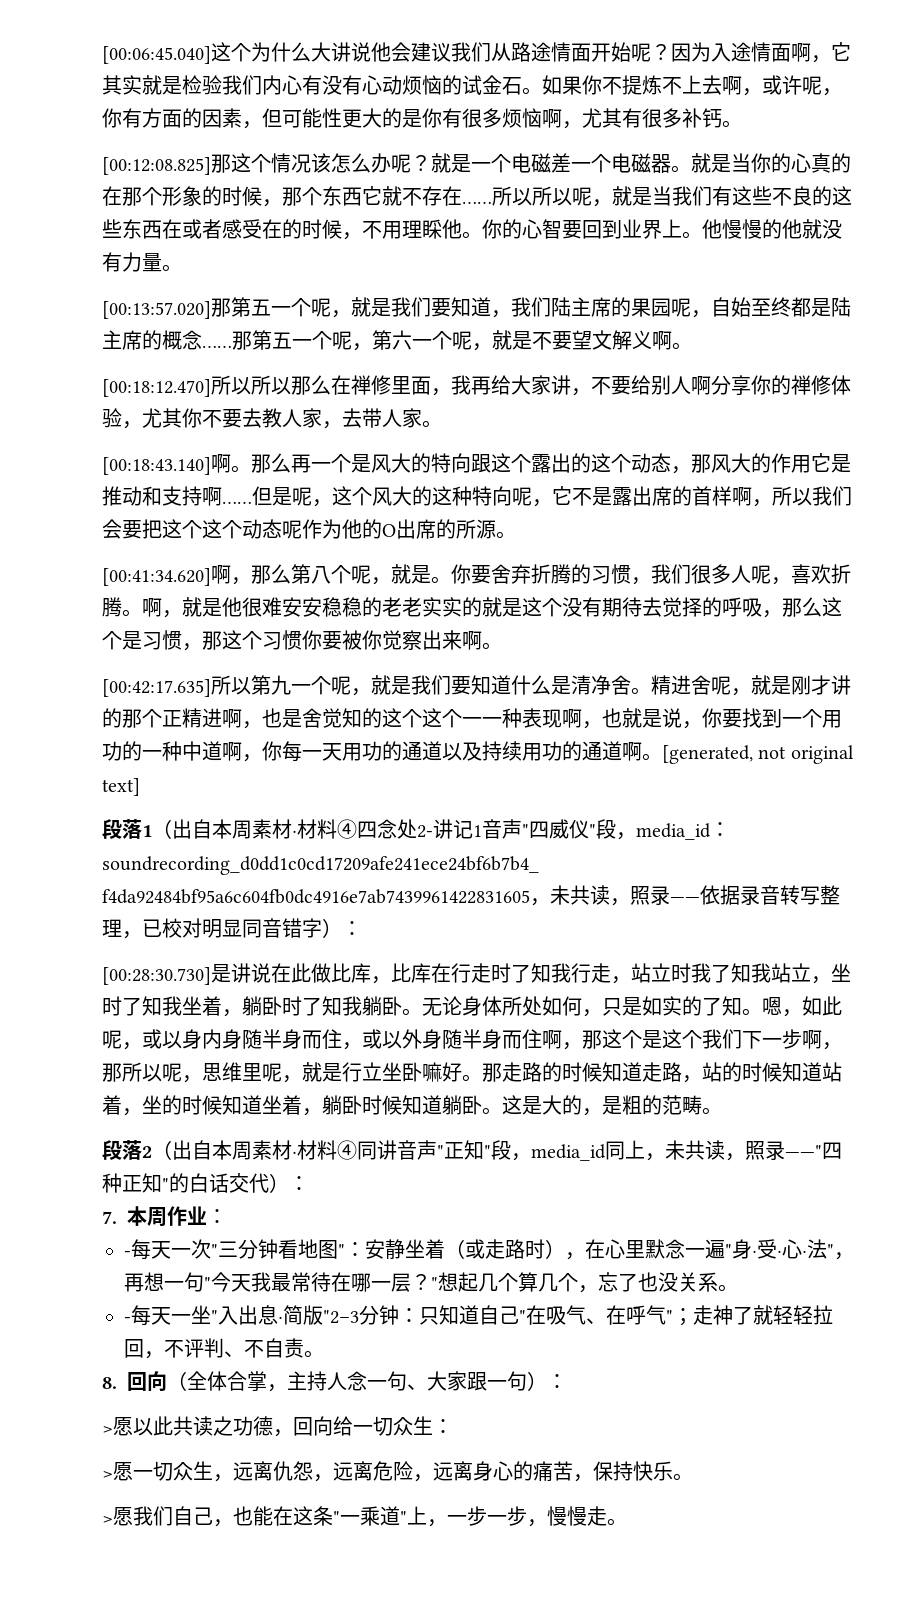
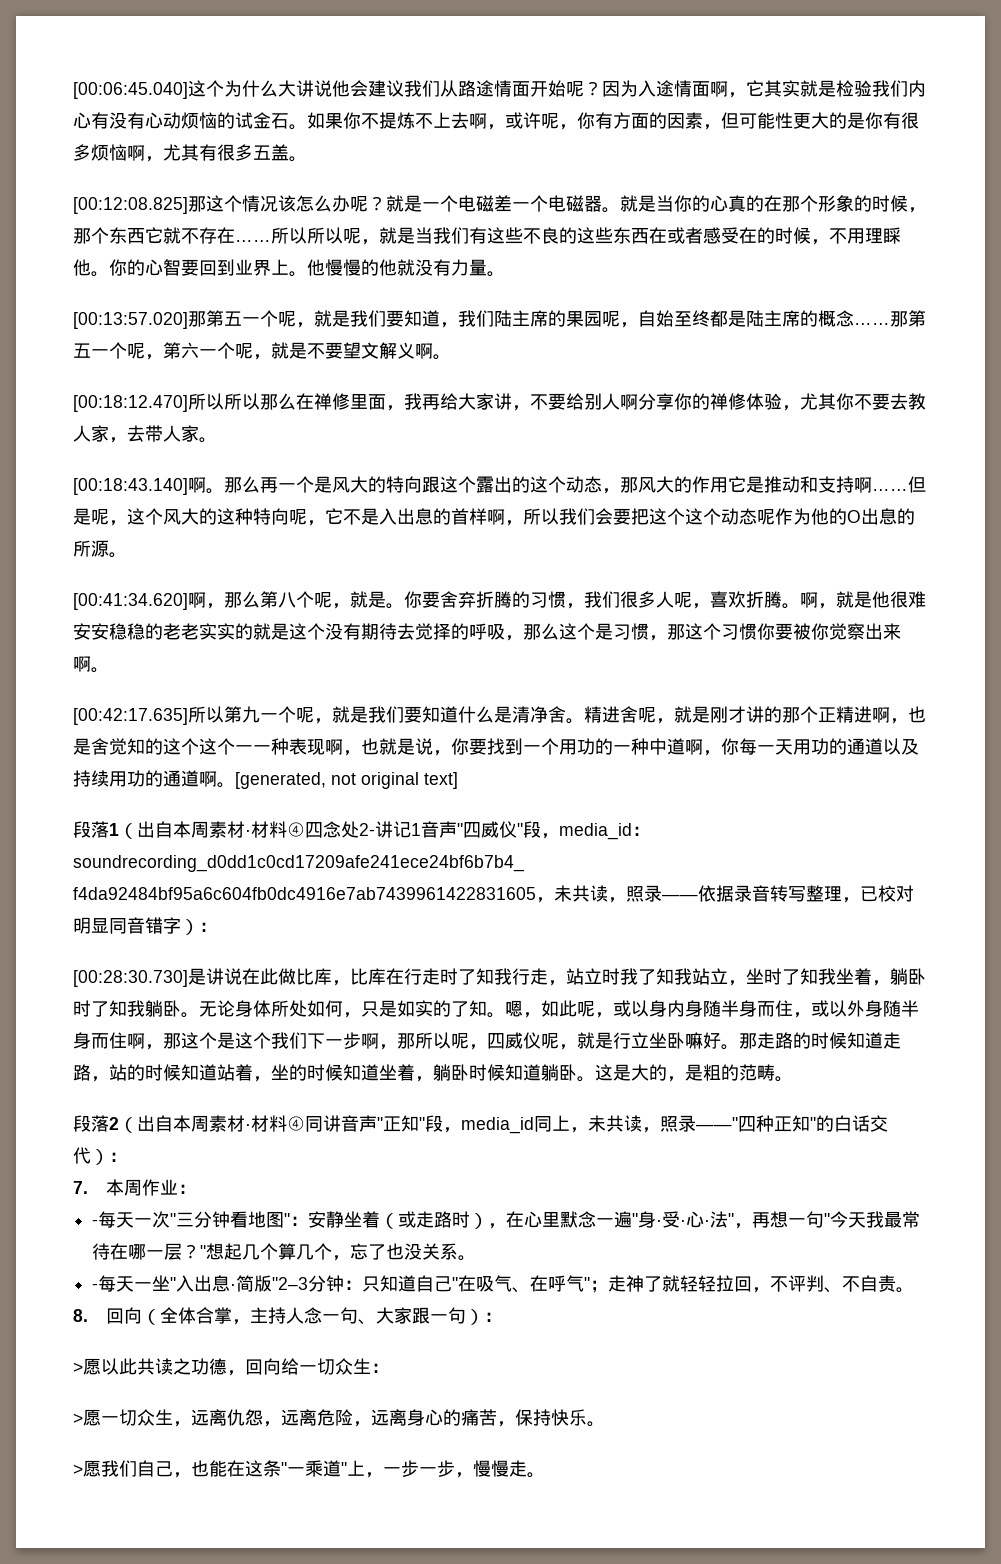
[682,108,722,128] 补钙 -> [253,144,289,161] 五盖
[612,486,672,506] 露出席 -> [379,508,433,525] 入出息
[416,519,436,539] 席 -> [879,508,897,525] 息
[202,1062,262,1082] 思维里 -> [487,1032,541,1049] 四威仪

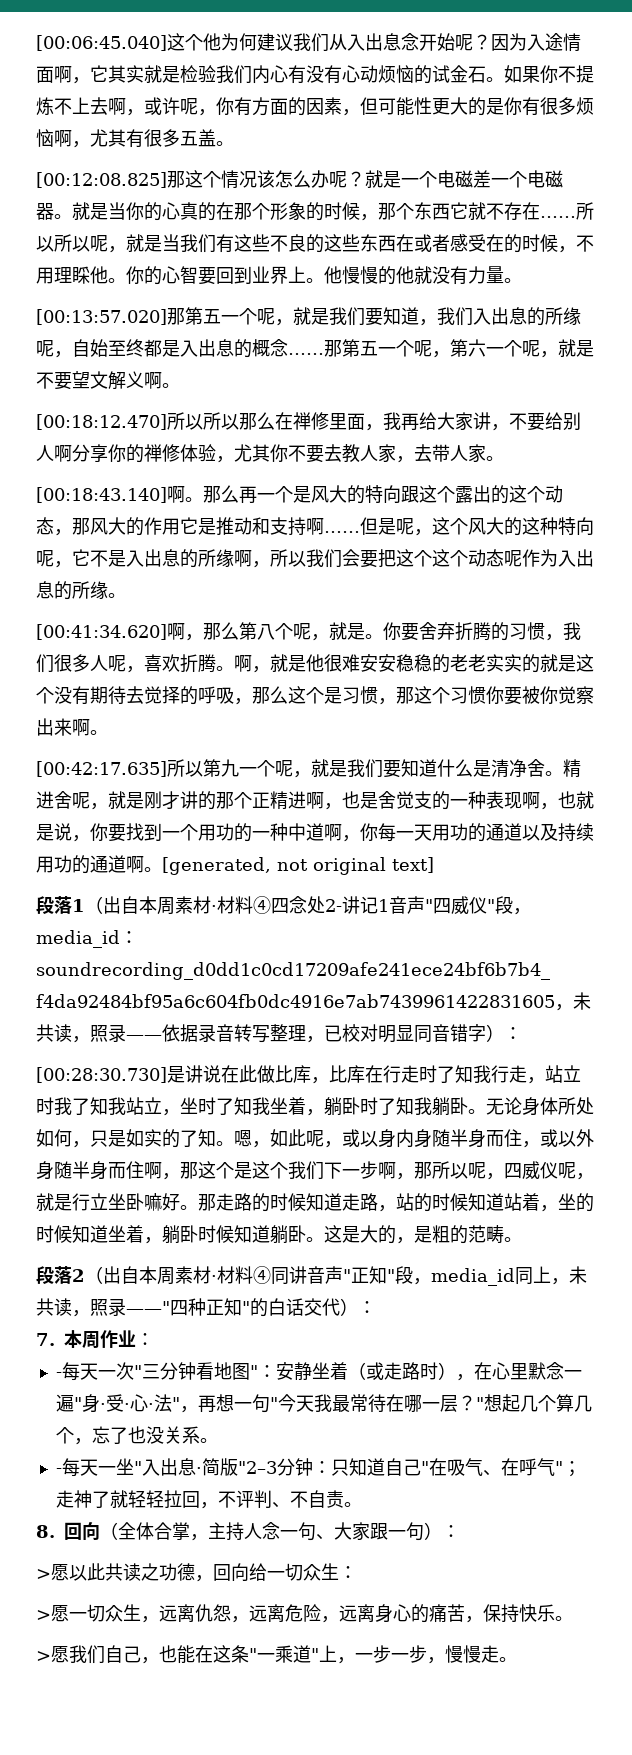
[224,80,368,97] 为什么大讲说他会 -> [203,33,257,51] 他为何
[458,80,530,97] 路途情面 -> [347,33,419,51] 入出息念
[494,310,602,327] 陆主席的果园 -> [473,307,581,326] 入出息的所缘
[746,310,800,327] 陆主席 -> [180,339,234,357] 入出息
[451,508,487,525] 首样 -> [198,549,234,567] 所缘
[811,508,915,525] [73,540,109,557] 他的O出息的所源 -> [558,549,594,567] [36,581,108,600] 入出息的所缘
[127,738,253,755] 知的这个这个一 -> [414,791,450,810] 支的

